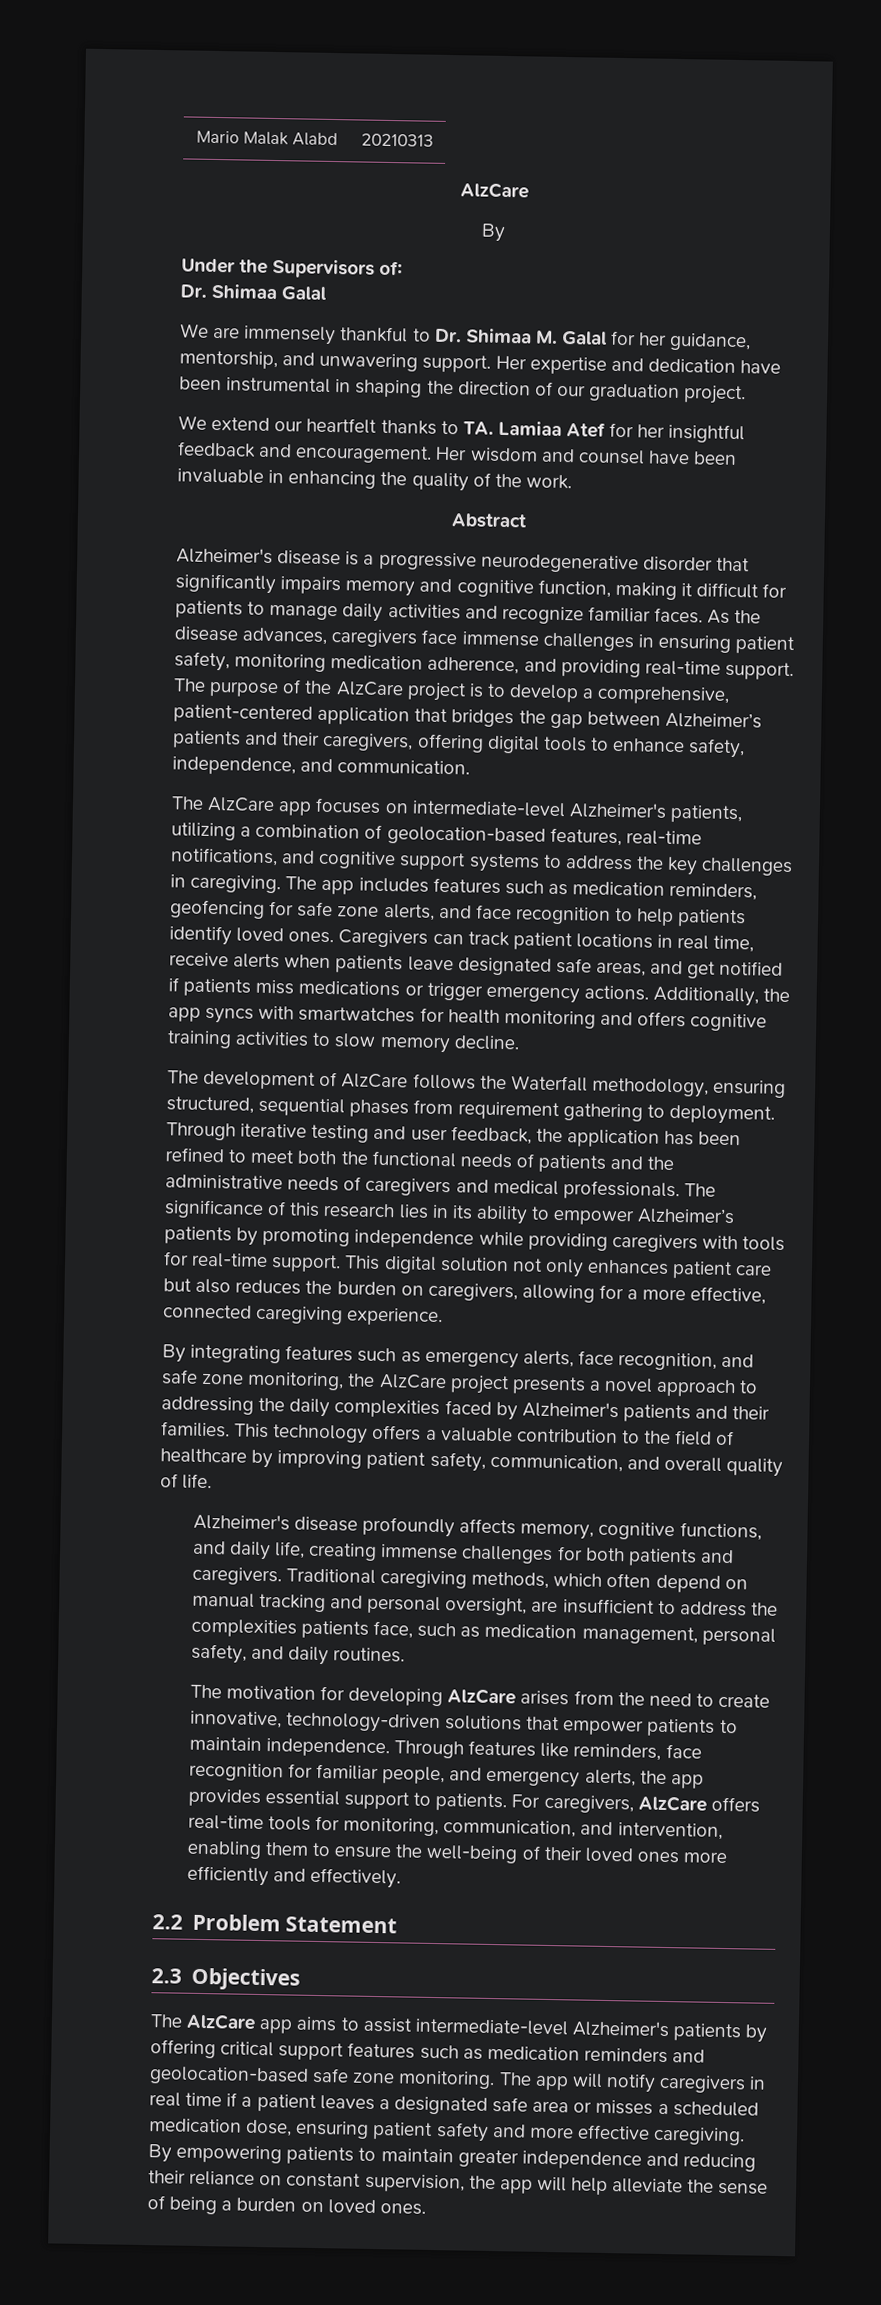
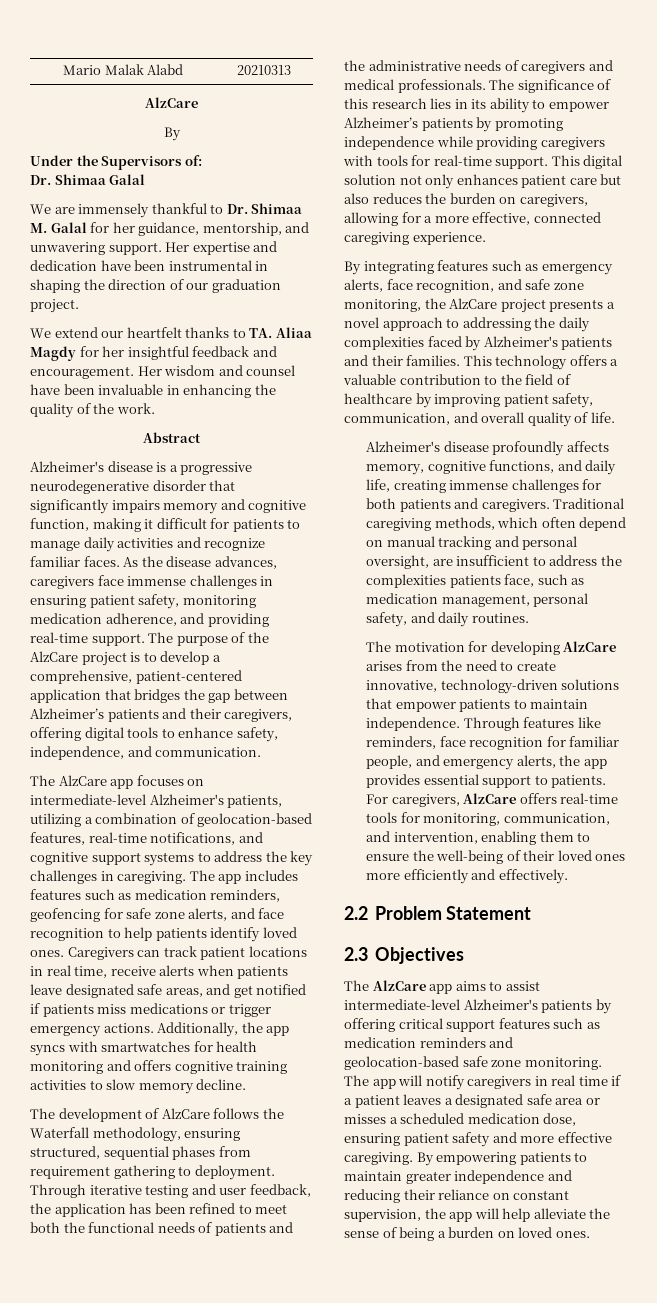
[497,420,607,438] Lamiaa Atef -> [275,327,312,338] [30,346,76,361] Aliaa Magdy

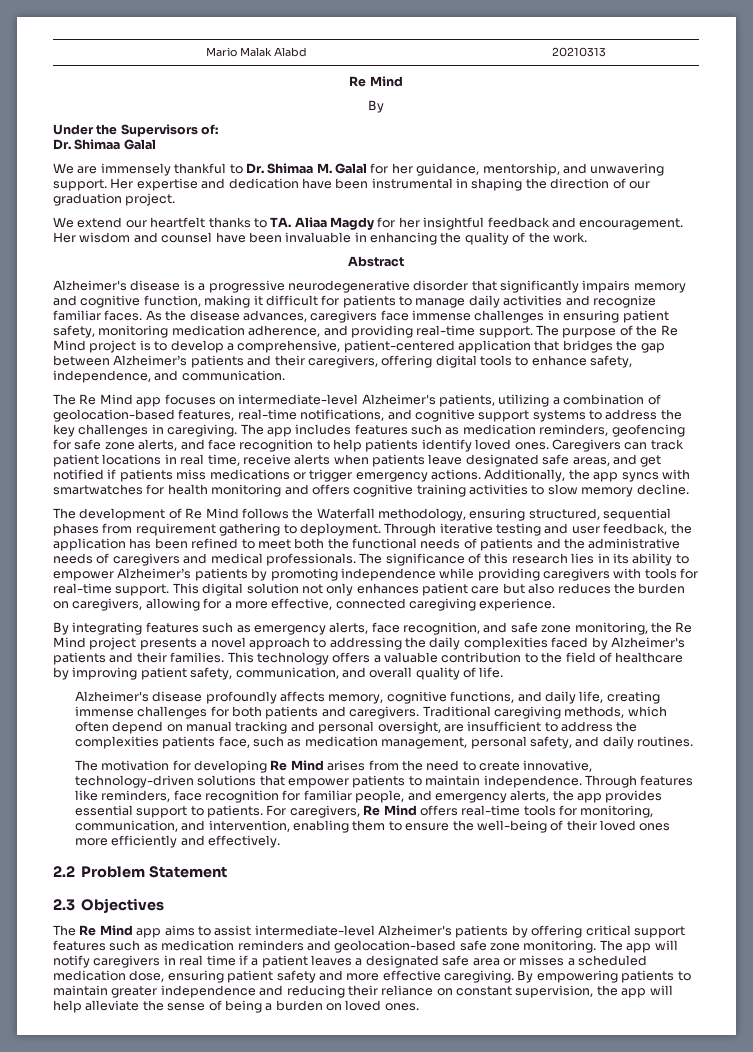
[145,97,198,108] AlzCare -> [349,76,403,87] Re Mind
[30,651,78,662] AlzCare -> [660,325,678,336] [53,340,86,351] Re Mind
[58,775,107,786] AlzCare -> [79,394,133,405] Re Mind
[161,1108,210,1119] AlzCare -> [185,508,239,519] Re Mind
[449,298,498,309] AlzCare -> [675,622,693,633] [53,637,86,648] Re Mind
[563,641,617,652] AlzCare -> [270,760,324,771] Re Mind
[463,793,517,804] AlzCare -> [363,805,417,816] Re Mind
[372,980,426,991] AlzCare -> [79,925,133,936] Re Mind

